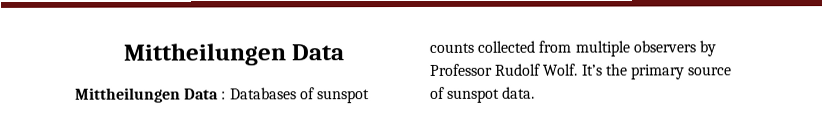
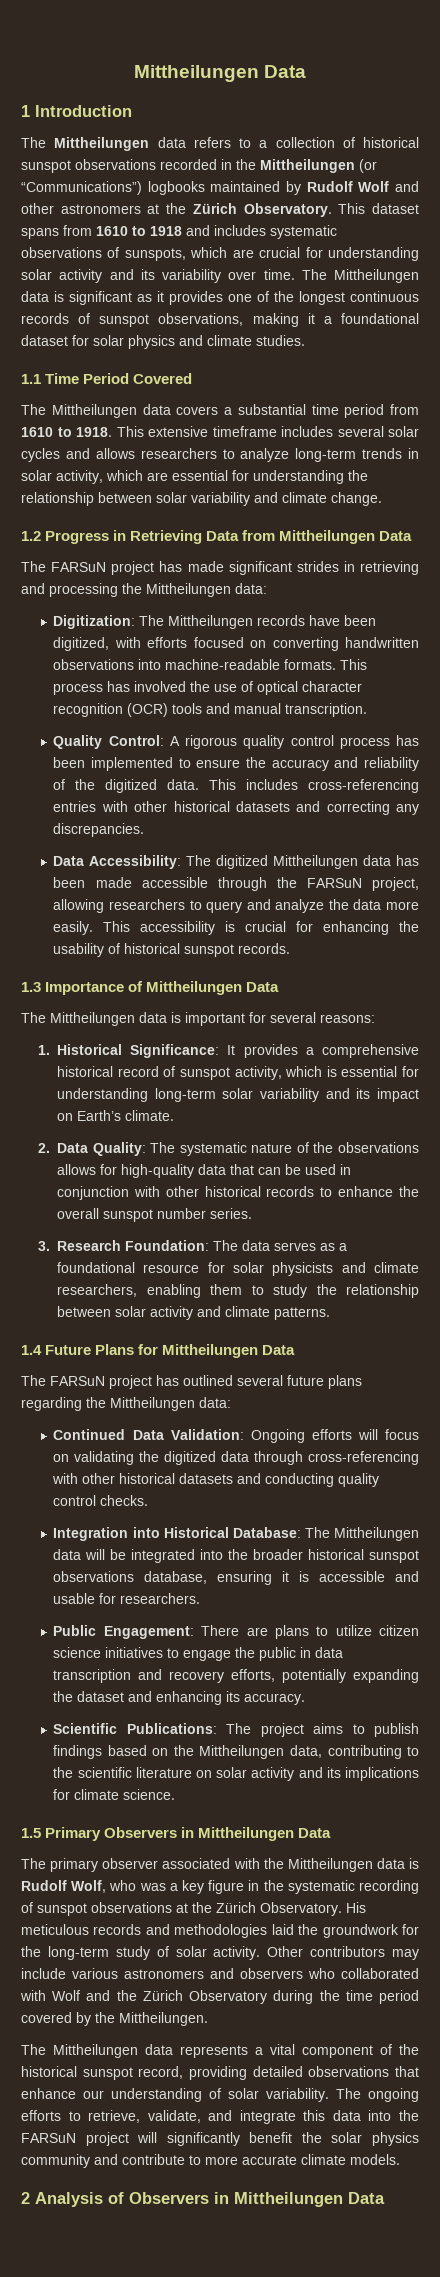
[122,43,345,66] [75,87,370,104] [429,40,716,57] [429,63,733,80] [430,86,536,103] Mittheilungen Data // Mittheilungen Data : Databases of sunspot counts collected from multiple observers by Professor Rudolf Wolf. It’s the primary source of sunspot data. -> [133,65,307,82] [21,105,132,117] [21,137,419,151] [21,159,377,173] [21,181,420,195] [21,203,420,217] [21,225,337,239] [21,247,419,261] [21,269,419,283] [21,291,419,305] [21,313,420,327] [21,335,305,349] [21,373,193,384] [21,404,419,418] [21,426,419,437] [21,448,419,462] [21,470,368,484] [21,492,382,506] [21,530,413,544] [21,561,419,575] [21,583,267,597] [53,615,377,629] [53,637,419,651] [53,659,368,670] [53,681,363,695] [53,703,368,717] [53,735,419,749] [53,757,419,771] [53,779,419,793] [53,801,419,815] [53,823,145,837] [53,855,419,869] [53,877,419,891] [53,899,419,913] [53,921,419,935] [53,943,291,957] [21,981,280,995] [21,1012,375,1026] [38,1044,419,1058] [57,1066,420,1080] [57,1088,419,1102] [57,1110,175,1121] [38,1142,419,1156] [57,1164,352,1178] [57,1186,419,1200] [57,1208,253,1222] [38,1240,348,1251] [57,1262,419,1276] [57,1284,420,1298] [57,1306,331,1320] [21,1344,296,1358] [21,1375,362,1389] [21,1397,231,1411] [53,1429,419,1443] [53,1451,419,1465] [52,1473,380,1487] [53,1495,149,1506] [53,1527,419,1541] [53,1549,419,1563] [53,1571,420,1585] [53,1593,201,1604] [53,1625,419,1639] [53,1647,344,1661] [53,1669,419,1683] [53,1691,306,1705] [53,1723,420,1737] [53,1745,420,1759] [53,1767,419,1781] [53,1789,176,1800] [21,1827,332,1841] [21,1858,419,1872] [21,1880,419,1894] [21,1902,366,1916] [21,1924,419,1938] [21,1946,419,1960] [21,1968,419,1979] [20,1990,420,2004] [21,2012,208,2026] [21,2044,419,2058] [21,2066,419,2080] [21,2088,419,2102] [21,2110,419,2124] [21,2132,419,2146] [21,2154,400,2168] [21,2192,385,2207] Mittheilungen Data // 1 Introduction // The Mittheilungen data refers to a collection of historical sunspot observations recorded in the Mittheilungen (or “Communications”) logbooks maintained by Rudolf Wolf and other astronomers at the Zürich Observatory. This dataset spans from 1610 to 1918 and includes systematic observations of sunspots, which are crucial for understanding solar activity and its variability over time. The Mittheilungen data is significant as it provides one of the longest continuous records of sunspot observations, making it a foundational dataset for solar physics and climate studies. // 1.1 Time Period Covered // The Mittheilungen data covers a substantial time period from 1610 to 1918. This extensive timeframe includes several solar cycles and allows researchers to analyze long-term trends in solar activity, which are essential for understanding the relationship between solar variability and climate change. // 1.2 Progress in Retrieving Data from Mittheilungen Data // The FARSuN project has made significant strides in retrieving and processing the Mittheilungen data: // Digitization: The Mittheilungen records have been digitized, with efforts focused on converting handwritten observations into machine-readable formats. This process has involved the use of optical character recognition (OCR) tools and manual transcription. // Quality Control: A rigorous quality control process has been implemented to ensure the accuracy and reliability of the digitized data. This includes cross-referencing entries with other historical datasets and correcting any discrepancies. // Data Accessibility: The digitized Mittheilungen data has been made accessible through the FARSuN project, allowing researchers to query and analyze the data more easily. This accessibility is crucial for enhancing the usability of historical sunspot records. // 1.3 Importance of Mittheilungen Data // The Mittheilungen data is important for several reasons: // 1. Historical Significance: It provides a comprehensive historical record of sunspot activity, which is essential for understanding long-term solar variability and its impact on Earth’s climate. // 2. Data Quality: The systematic nature of the observations allows for high-quality data that can be used in conjunction with other historical records to enhance the overall sunspot number series. // 3. Research Foundation: The data serves as a foundational resource for solar physicists and climate researchers, enabling them to study the relationship between solar activity and climate patterns. // 1.4 Future Plans for Mittheilungen Data // The FARSuN project has outlined several future plans regarding the Mittheilungen data: // Continued Data Validation: Ongoing efforts will focus on validating the digitized data through cross-referencing with other historical datasets and conducting quality control checks. // Integration into Historical Database: The Mittheilungen data will be integrated into the broader historical sunspot observations database, ensuring it is accessible and usable for researchers. // Public Engagement: There are plans to utilize citizen science initiatives to engage the public in data transcription and recovery efforts, potentially expanding the dataset and enhancing its accuracy. // Scientific Publications: The project aims to publish findings based on the Mittheilungen data, contributing to the scientific literature on solar activity and its implications for climate science. // 1.5 Primary Observers in Mittheilungen Data // The primary observer associated with the Mittheilungen data is Rudolf Wolf, who was a key figure in the systematic recording of sunspot observations at the Zürich Observatory. His meticulous records and methodologies laid the groundwork for the long-term study of solar activity. Other contributors may include various astronomers and observers who collaborated with Wolf and the Zürich Observatory during the time period covered by the Mittheilungen. // The Mittheilungen data represents a vital component of the historical sunspot record, providing detailed observations that enhance our understanding of solar variability. The ongoing efforts to retrieve, validate, and integrate this data into the FARSuN project will significantly benefit the solar physics community and contribute to more accurate climate models. // 2 Analysis of Observers in Mittheilungen Data

